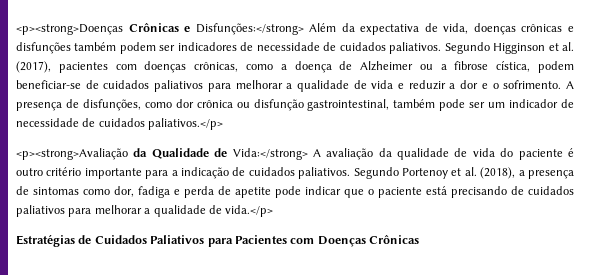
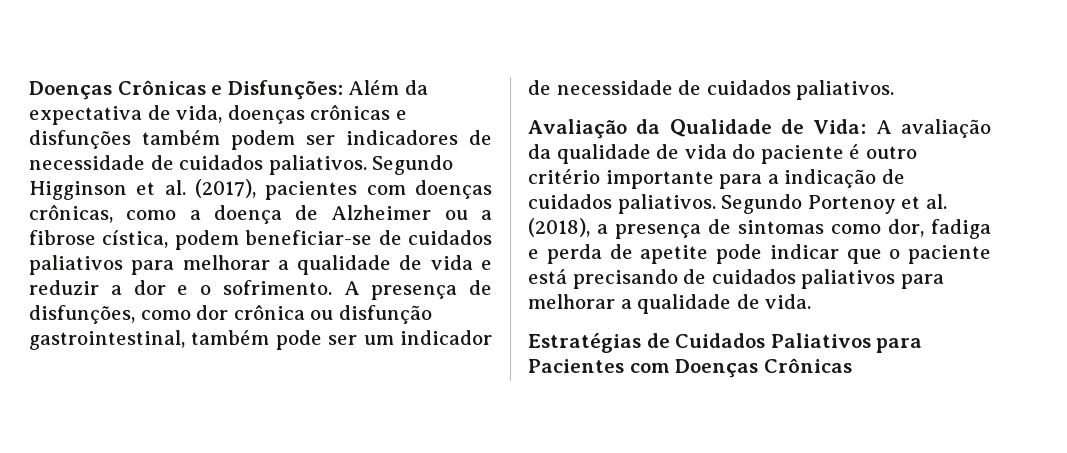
[16,24,123,35] <p><strong>Doenças -> [29,81,112,100] Doenças
[195,23,304,35] Disfunções:</strong> -> [227,80,343,100] Disfunções:
[148,118,224,130] [16,148,128,160] paliativos.</p> // <p><strong>Avaliação -> [796,80,895,100] [528,119,627,139] paliativos. // Avaliação
[232,148,308,160] Vida:</strong> -> [813,119,867,134] Vida:
[225,205,274,217] vida.</p> -> [765,294,812,309] vida.

